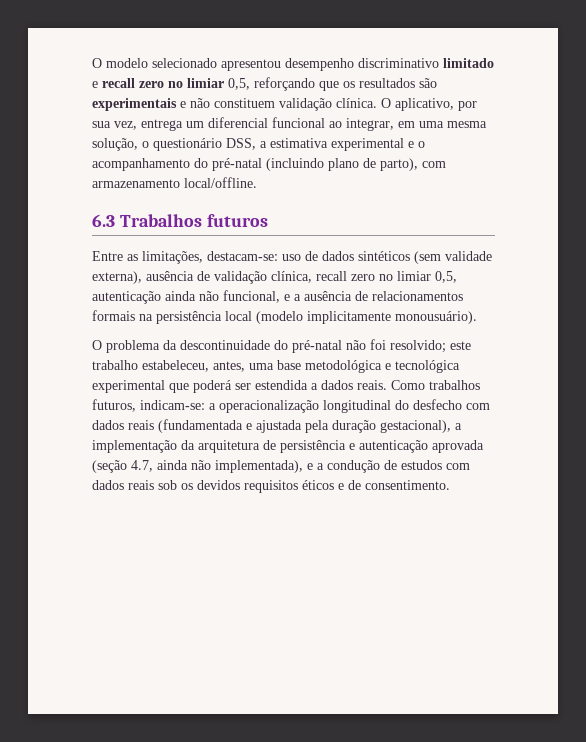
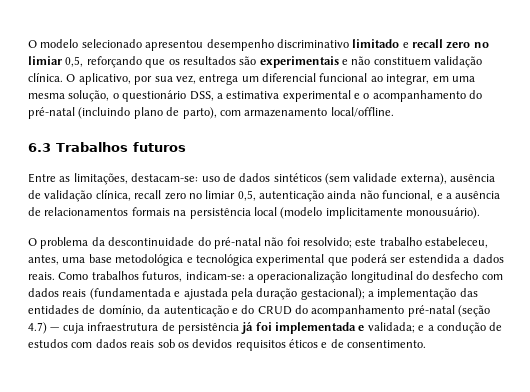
[380,420,451,433] gestacional), -> [300,288,365,300] gestacional);
[181,440,484,453] [92,460,303,473] da arquitetura de persistência e autenticação aprovada (seção 4.7, ainda não implementada), -> [459,288,478,297] [28,305,491,317] [28,322,415,334] das entidades de domínio, da autenticação e do CRUD do acompanhamento pré-natal (seção 4.7) — cuja infraestrutura de persistência já foi implementada e validada;

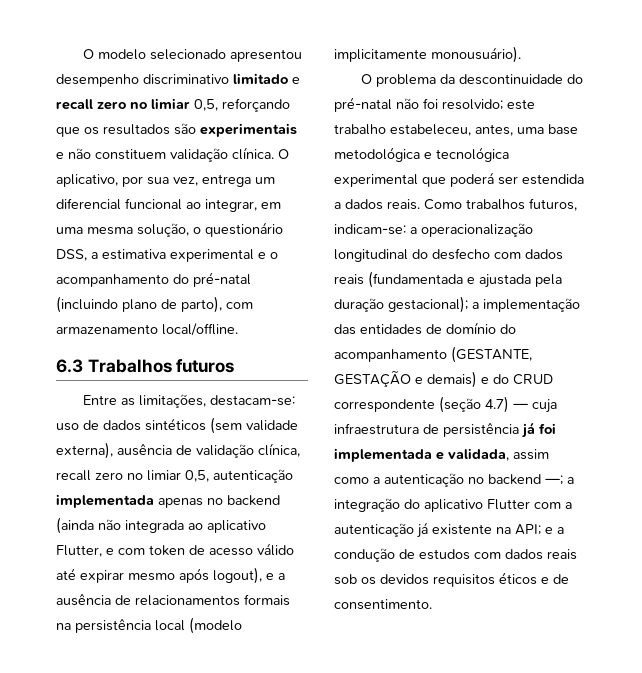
[327,190,434,201] ainda não funcional, -> [56,494,280,508] [56,517,266,534] [56,543,294,557] [56,567,262,584] implementada apenas no backend (ainda não integrada ao aplicativo Flutter, e com token de acesso válido até expirar mesmo após logout),
[98,305,455,317] domínio, da autenticação e do CRUD do acompanhamento pré-natal -> [446,322,516,334] [334,346,532,363] [334,370,553,388] [334,399,435,412] domínio do acompanhamento (GESTANTE, GESTAÇÃO e demais) e do CRUD correspondente
[367,322,415,333] validada; -> [448,448,549,461] [334,473,574,487] [334,498,572,512] [334,522,541,538] validada, assim como a autenticação no backend —; a integração do aplicativo Flutter com a autenticação já existente na API;

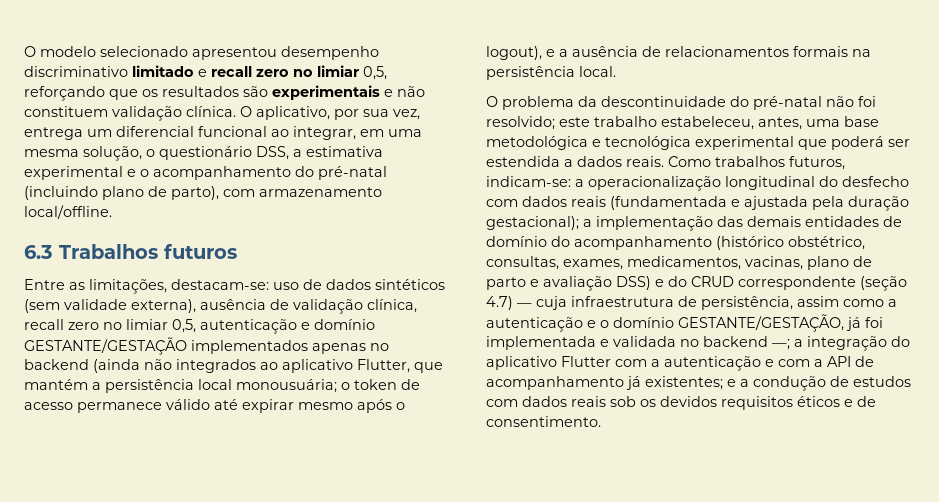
[56,494,154,508] implementada -> [301,319,375,330] [24,337,308,355] e domínio GESTANTE/GESTAÇÃO implementados
[125,520,184,533] integrada -> [176,359,256,373] integrados
[106,548,145,555] e com -> [414,362,443,373] [24,379,350,393] que mantém a persistência local monousuária; o
(253, 552) none -> [77,402,162,413] permanece
(209, 575) none -> [396,402,405,410] o
[155,617,242,634] [334,46,521,63] local (modelo implicitamente monousuário). -> [579,66,616,77] local.
(356, 329) none -> [747,216,801,227] demais
[451,346,532,363] [334,370,477,388] (GESTANTE, GESTAÇÃO e demais) -> [716,236,865,250] [486,256,872,270] [486,276,651,291] (histórico obstétrico, consultas, exames, medicamentos, vacinas, plano de parto e avaliação DSS)
[443,422,556,438] [334,448,549,462] [334,473,464,487] persistência já foi implementada e validada, assim como a autenticação -> [701,296,897,310] [486,314,883,332] [486,336,676,350] persistência, assim como a autenticação e o domínio GESTANTE/GESTAÇÃO, já foi implementada e validada
[417,522,541,538] já existente na API; -> [765,356,874,367] [486,376,723,390] e com a API de acompanhamento já existentes;

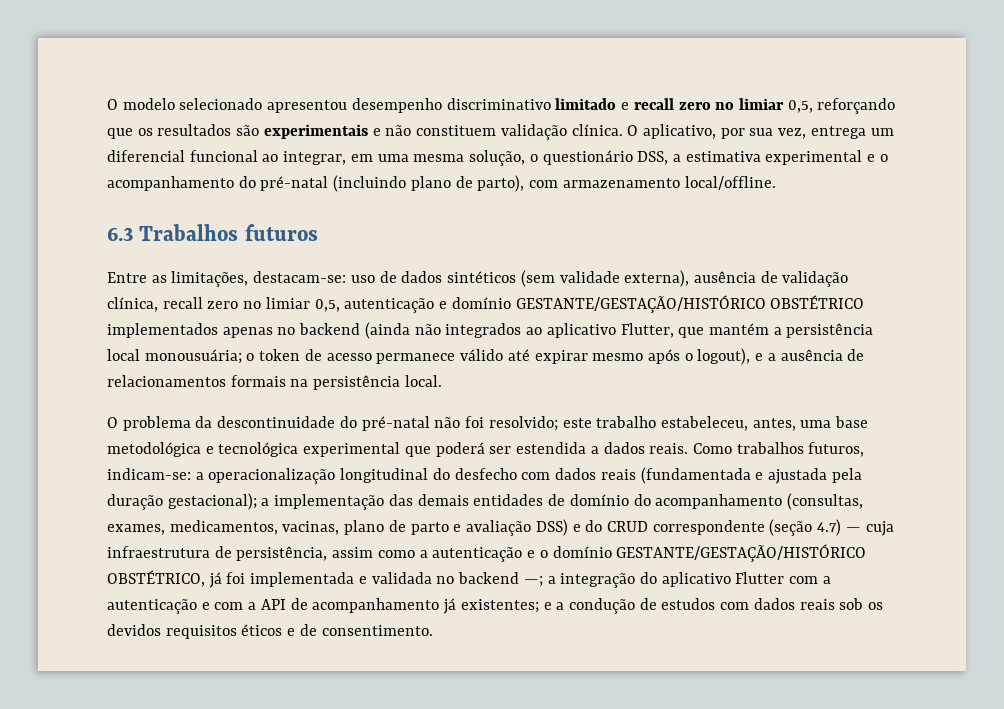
[24,337,187,355] GESTANTE/GESTAÇÃO -> [515,295,865,313] GESTANTE/GESTAÇÃO/HISTÓRICO OBSTÉTRICO
[716,236,865,250] [486,256,559,270] (histórico obstétrico, consultas, -> [786,493,863,510] (consultas,
[678,314,844,332] GESTANTE/GESTAÇÃO, -> [616,544,867,562] [107,570,205,587] GESTANTE/GESTAÇÃO/HISTÓRICO OBSTÉTRICO,

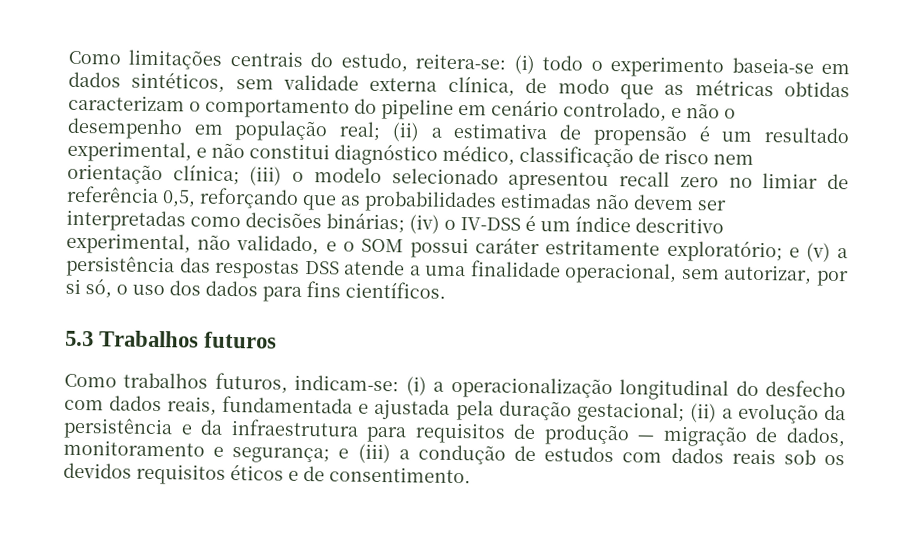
[107,98,784,113] O modelo selecionado apresentou desempenho discriminativo limitado e recall zero no limiar -> [68,49,851,78] [68,71,851,100] [68,94,736,122] [67,117,851,147] [67,140,754,168] [67,163,850,192] [66,185,159,204] Como limitações centrais do estudo, reitera-se: (i) todo o experimento baseia-se em dados sintéticos, sem validade externa clínica, de modo que as métricas obtidas caracterizam o comportamento do pipeline em cenário controlado, e não o desempenho em população real; (ii) a estimativa de propensão é um resultado experimental, e não constitui diagnóstico médico, classificação de risco nem orientação clínica; (iii) o modelo selecionado apresentou recall zero no limiar de referência
[137,124,894,140] [107,150,888,166] [107,175,776,192] [107,224,318,241] [107,270,849,287] [107,295,865,313] [107,322,874,339] [107,348,865,365] [107,375,442,390] [107,416,869,431] [107,442,689,457] os resultados são experimentais e não constituem validação clínica. O aplicativo, por sua vez, entrega um diferencial funcional ao integrar, em uma mesma solução, o questionário DSS, a estimativa experimental e o acompanhamento do pré-natal (incluindo plano de parto), com armazenamento local/offline. // 6.3 Trabalhos futuros // Entre as limitações, destacam-se: uso de dados sintéticos (sem validade externa), ausência de validação clínica, recall zero no limiar 0,5, autenticação e domínio GESTANTE/GESTAÇÃO/HISTÓRICO OBSTÉTRICO implementados apenas no backend (ainda não integrados ao aplicativo Flutter, que mantém a persistência local monousuária; o token de acesso permanece válido até expirar mesmo após o logout), e a ausência de relacionamentos formais na persistência local. // O problema da descontinuidade do pré-natal não foi resolvido; este trabalho estabeleceu, antes, uma base metodológica e tecnológica experimental que poderá ser estendida a dados reais. -> [340,190,727,213] [66,209,724,234] [66,232,848,263] [65,255,849,287] [65,278,446,302] [65,330,278,349] as probabilidades estimadas não devem ser interpretadas como decisões binárias; (iv) o IV-DSS é um índice descritivo experimental, não validado, e o SOM possui caráter estritamente exploratório; e (v) a persistência das respostas DSS atende a uma finalidade operacional, sem autorizar, por si só, o uso dos dados para fins científicos. // 5.3 Trabalhos futuros //
(191, 474) none -> [405,376,427,396] (i)
[600,467,751,484] reais (fundamentada -> [167,395,354,416] reais, fundamentada
[167,493,863,510] [107,519,894,536] [107,544,867,562] [107,570,831,588] [107,598,552,614] gestacional); a implementação das demais entidades de domínio do acompanhamento (consultas, exames, medicamentos, vacinas, plano de parto e avaliação DSS) e do CRUD correspondente (seção 4.7) — cuja infraestrutura de persistência, assim como a autenticação e o domínio GESTANTE/GESTAÇÃO/HISTÓRICO OBSTÉTRICO, já foi implementada e validada no backend —; a integração do aplicativo Flutter com a autenticação e com a API de acompanhamento já existentes; e -> [576,401,847,424] [63,417,846,448] [63,439,391,464] gestacional; (ii) a evolução da persistência e da infraestrutura para requisitos de produção — migração de dados, monitoramento e segurança; e (iii)

